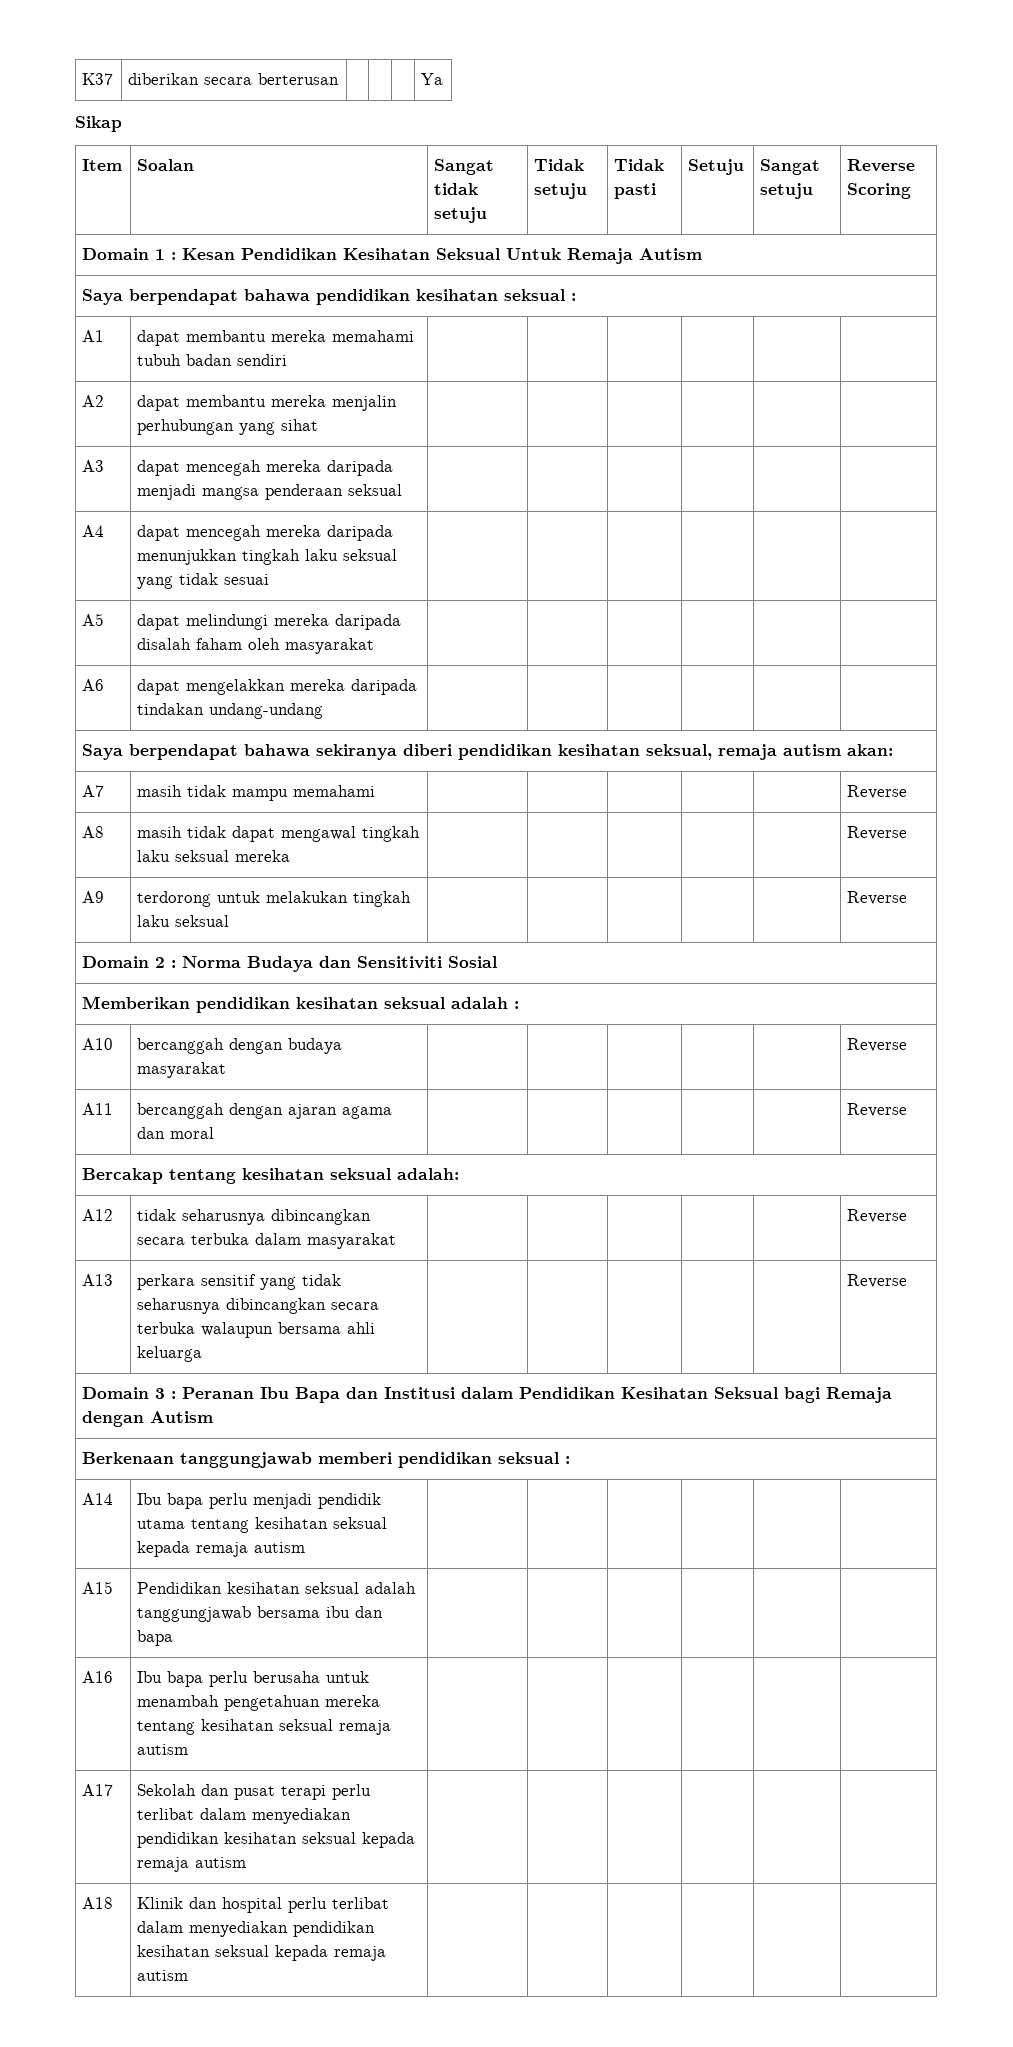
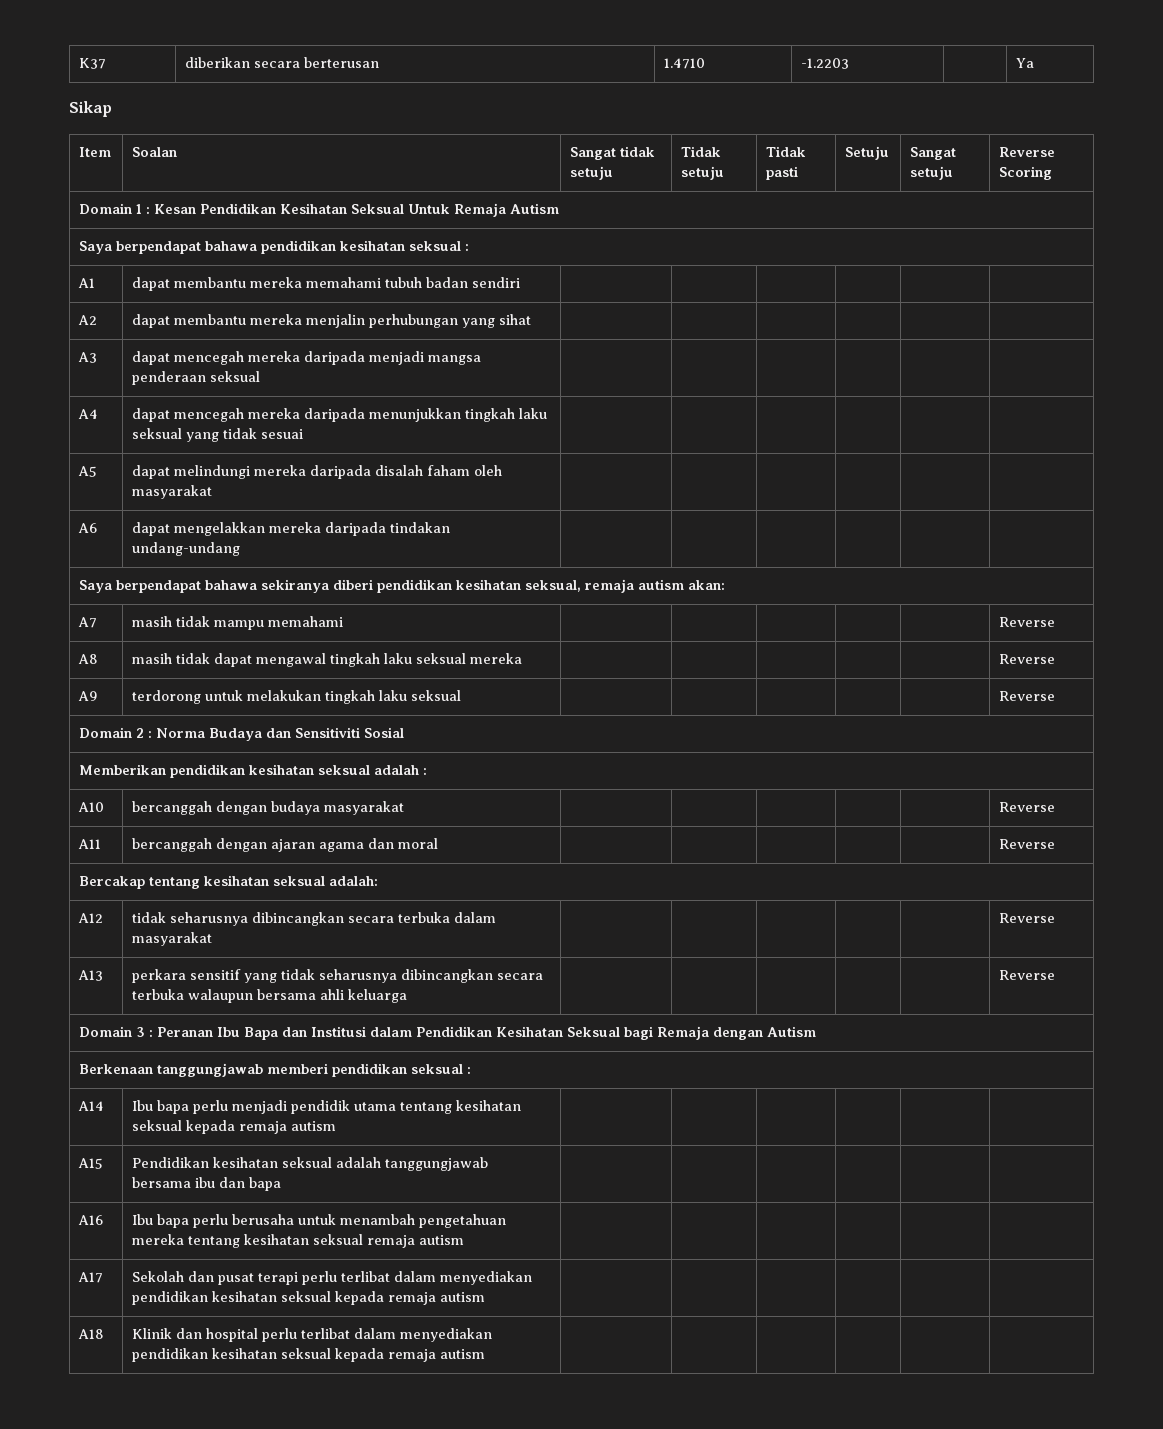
(340, 79) | -> [664,58,706,69] [801,58,850,69] 1.4710 | -1.2203

